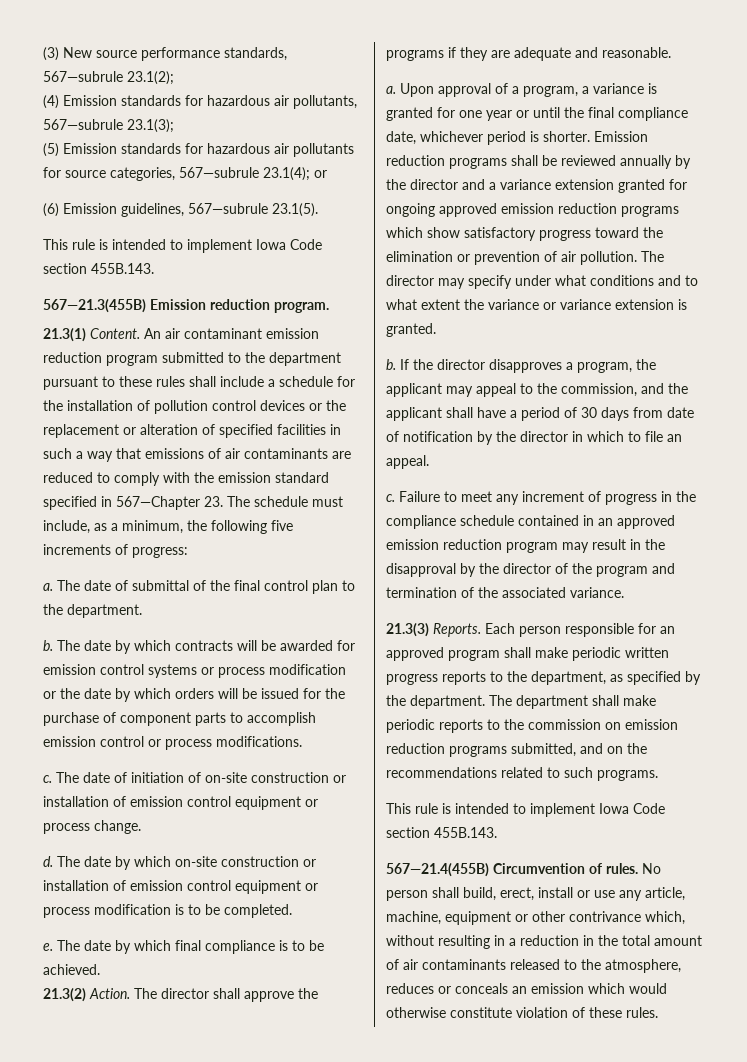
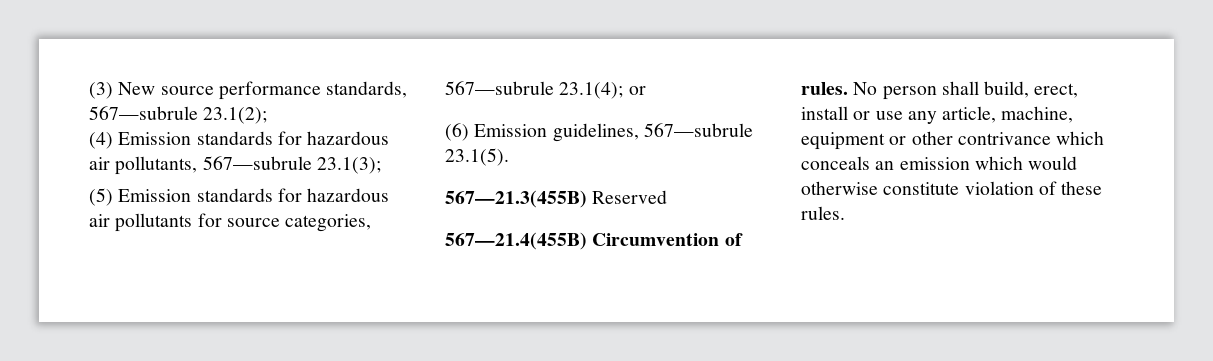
[43,239,322,253] [43,263,154,274] [43,299,329,313] [43,328,319,342] [43,352,341,366] [43,376,355,390] [43,400,346,414] [43,424,341,438] [43,448,351,462] [43,472,329,486] [43,496,343,510] [43,520,293,534] [43,544,188,558] [43,580,355,594] [43,604,142,618] [43,640,355,654] [43,664,346,678] [43,688,345,702] [43,712,316,726] [43,736,302,750] [43,772,346,783] [43,796,318,810] [43,820,141,834] [43,856,316,870] [43,880,318,894] [43,904,292,918] [43,940,324,954] [43,964,100,975] [43,988,318,1002] [386,47,671,61] [386,83,657,97] [386,107,688,121] [386,131,648,145] [386,155,691,169] [386,179,687,193] [386,203,679,217] [386,227,663,241] [386,251,664,265] [386,275,698,289] [386,299,687,310] [386,323,436,337] [386,359,656,373] [386,383,688,397] [386,407,694,421] [386,431,682,445] [386,455,429,469] [386,491,696,505] [386,515,675,529] [386,539,665,553] [386,563,675,577] [386,587,624,598] [386,623,675,637] [386,647,669,661] [386,671,701,685] [386,695,656,709] [386,719,678,733] [386,743,647,757] [386,767,658,781] [386,803,665,817] [386,827,497,838] This rule is intended to implement Iowa Code section 455B.143. // 567—21.3(455B) Emission reduction program. // 21.3(1) Content. An air contaminant emission reduction program submitted to the department pursuant to these rules shall include a schedule for the installation of pollution control devices or the replacement or alteration of specified facilities in such a way that emissions of air contaminants are reduced to comply with the emission standard specified in 567—Chapter 23. The schedule must include, as a minimum, the following five increments of progress: // a. The date of submittal of the final control plan to the department. // b. The date by which contracts will be awarded for emission control systems or process modification or the date by which orders will be issued for the purchase of component parts to accomplish emission control or process modifications. // c. The date of initiation of on-site construction or installation of emission control equipment or process change. // d. The date by which on-site construction or installation of emission control equipment or process modification is to be completed. // e. The date by which final compliance is to be achieved. // 21.3(2) Action. The director shall approve the programs if they are adequate and reasonable. // a. Upon approval of a program, a variance is granted for one year or until the final compliance date, whichever period is shorter. Emission reduction programs shall be reviewed annually by the director and a variance extension granted for ongoing approved emission reduction programs which show satisfactory progress toward the elimination or prevention of air pollution. The director may specify under what conditions and to what extent the variance or variance extension is granted. // b. If the director disapproves a program, the applicant may appeal to the commission, and the applicant shall have a period of 30 days from date of notification by the director in which to file an appeal. // c. Failure to meet any increment of progress in the compliance schedule contained in an approved emission reduction program may result in the disapproval by the director of the program and termination of the associated variance. // 21.3(3) Reports. Each person responsible for an approved program shall make periodic written progress reports to the department, as specified by the department. The department shall make periodic reports to the commission on emission reduction programs submitted, and on the recommendations related to such programs. // This rule is intended to implement Iowa Code section 455B.143. -> [445,190,668,208] 567—21.3(455B) Reserved
[645,911,685,925] [386,935,702,949] [386,959,681,973] [386,983,451,994] which, without resulting in a reduction in the total amount of air contaminants released to the atmosphere, reduces or -> [1056,131,1105,145] which

